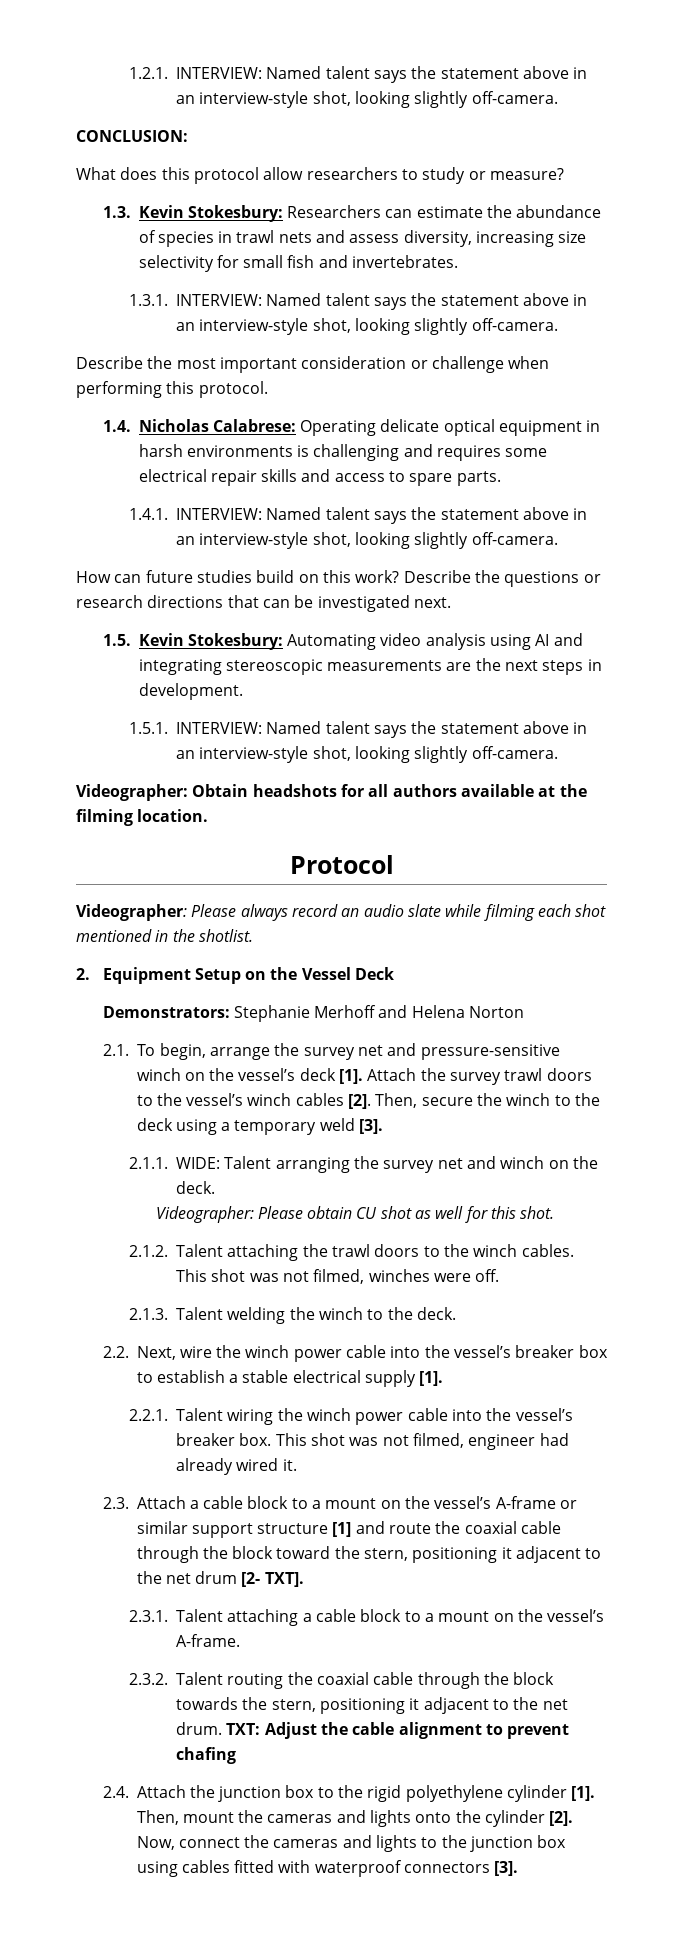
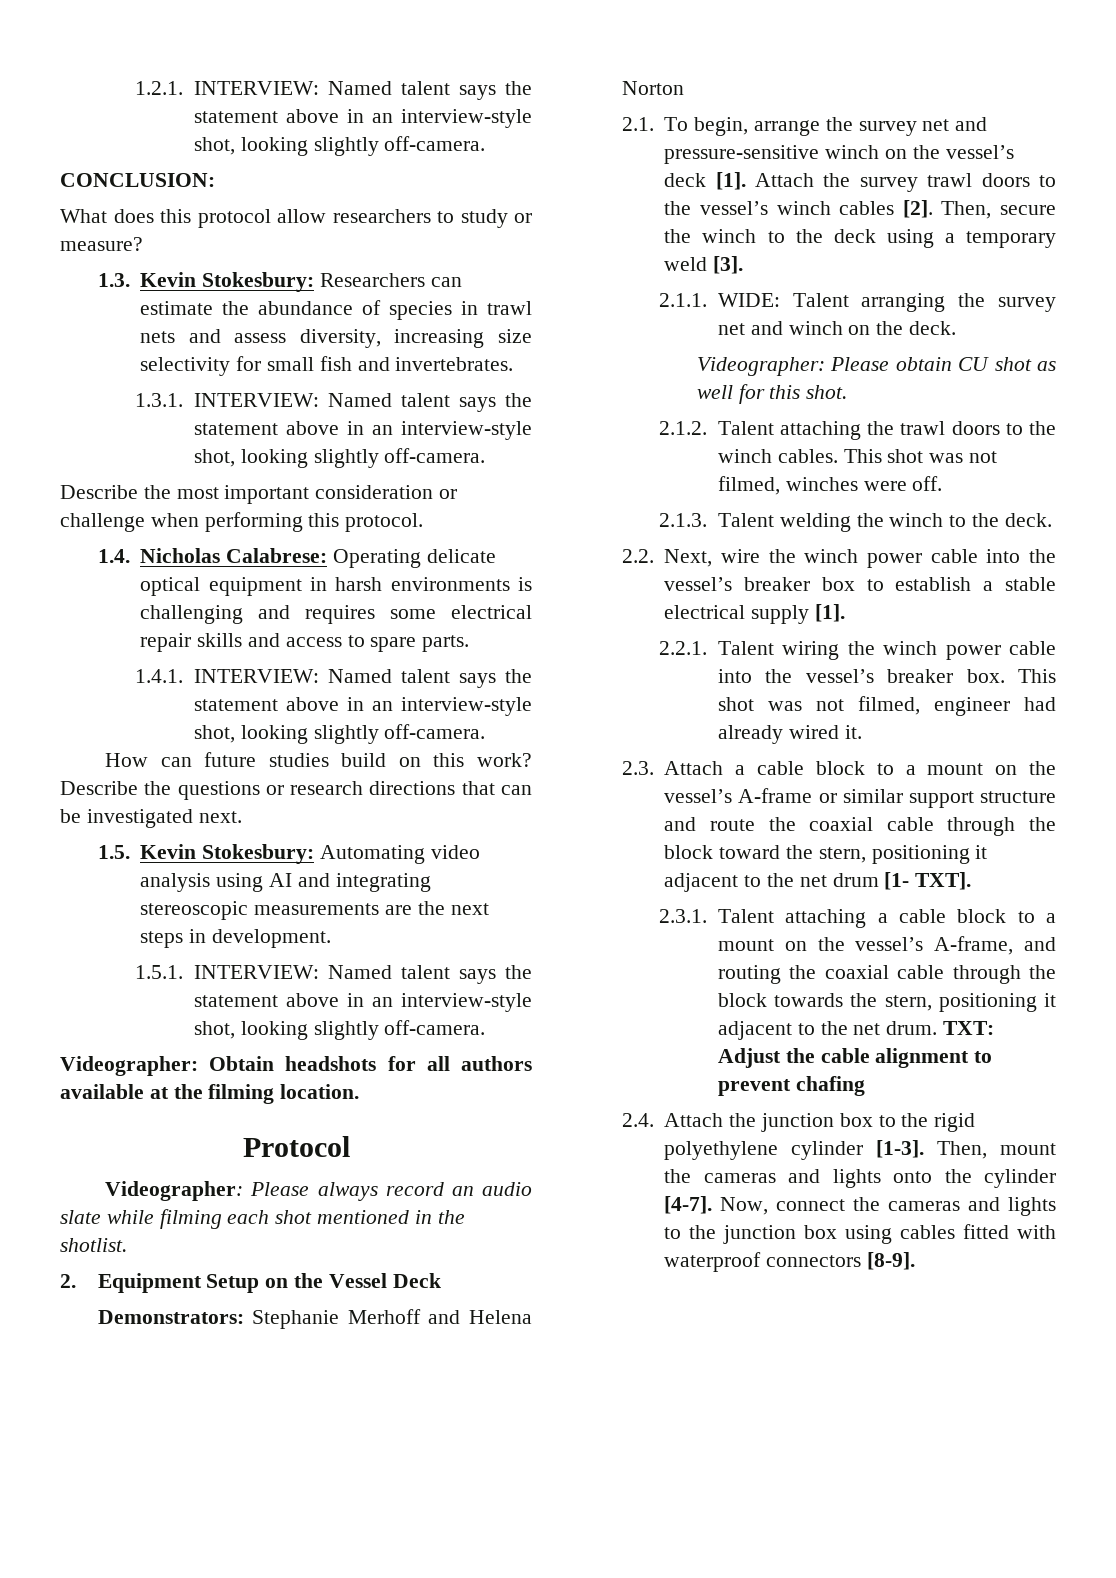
[332,1522,352,1537] [1] -> (1056, 797) none
[241,1572,261,1587] [2- -> [884,872,910,890] [1-
[176,1634,241,1647] [129,1672,224,1685] A-frame. // 2.3.2. Talent -> [934,936,1056,955] A-frame, and
[571,1786,596,1801] [1]. -> [876,1140,925,1158] [1-3].
[549,1811,574,1826] [2]. -> [664,1196,713,1214] [4-7].
[494,1861,519,1876] [3]. -> [866,1252,915,1270] [8-9].

